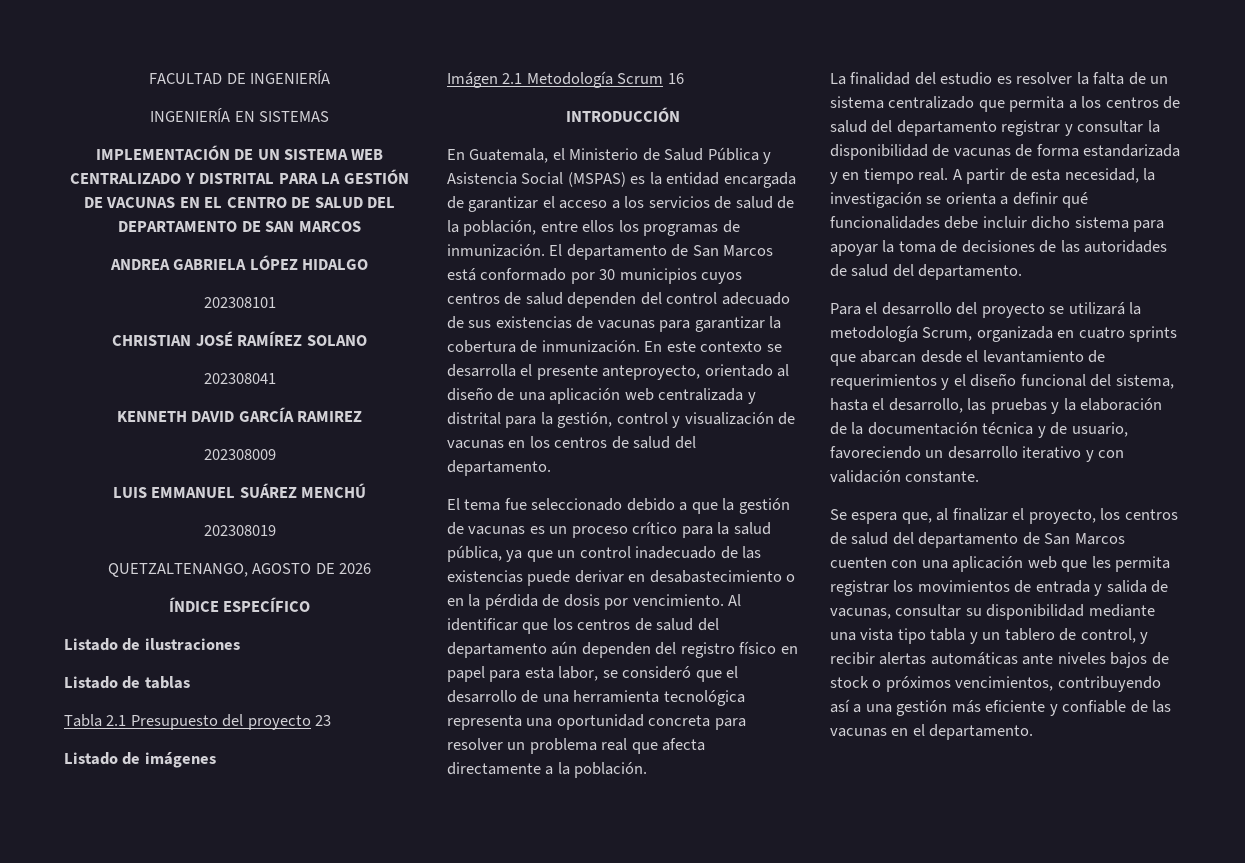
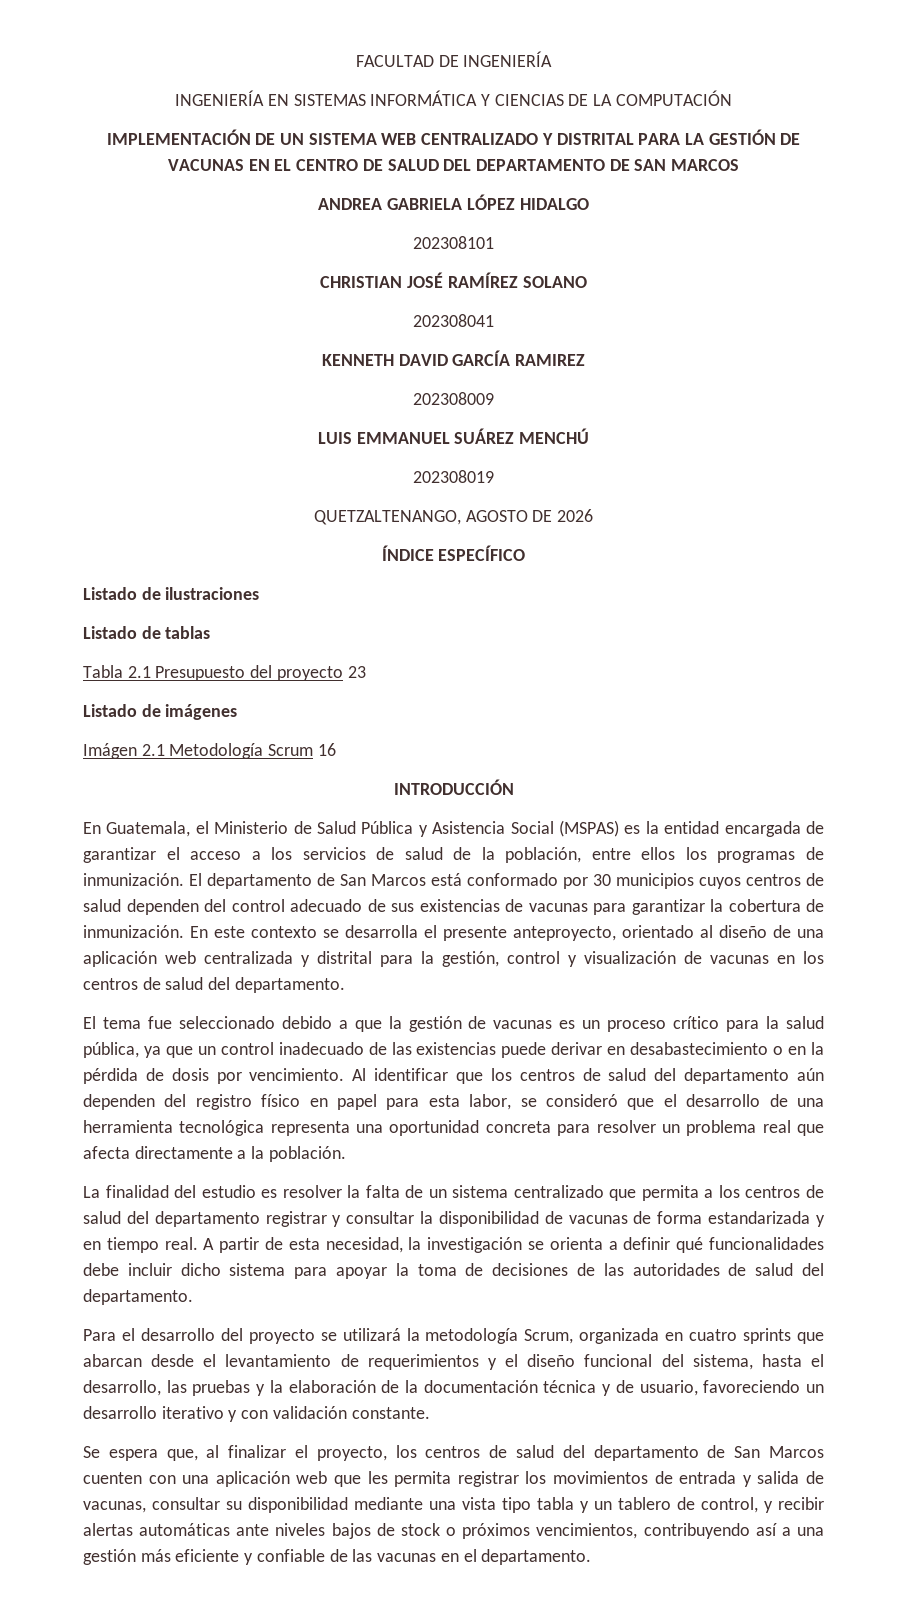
(329, 116) none -> [370,90,732,106] INFORMÁTICA Y CIENCIAS DE LA COMPUTACIÓN

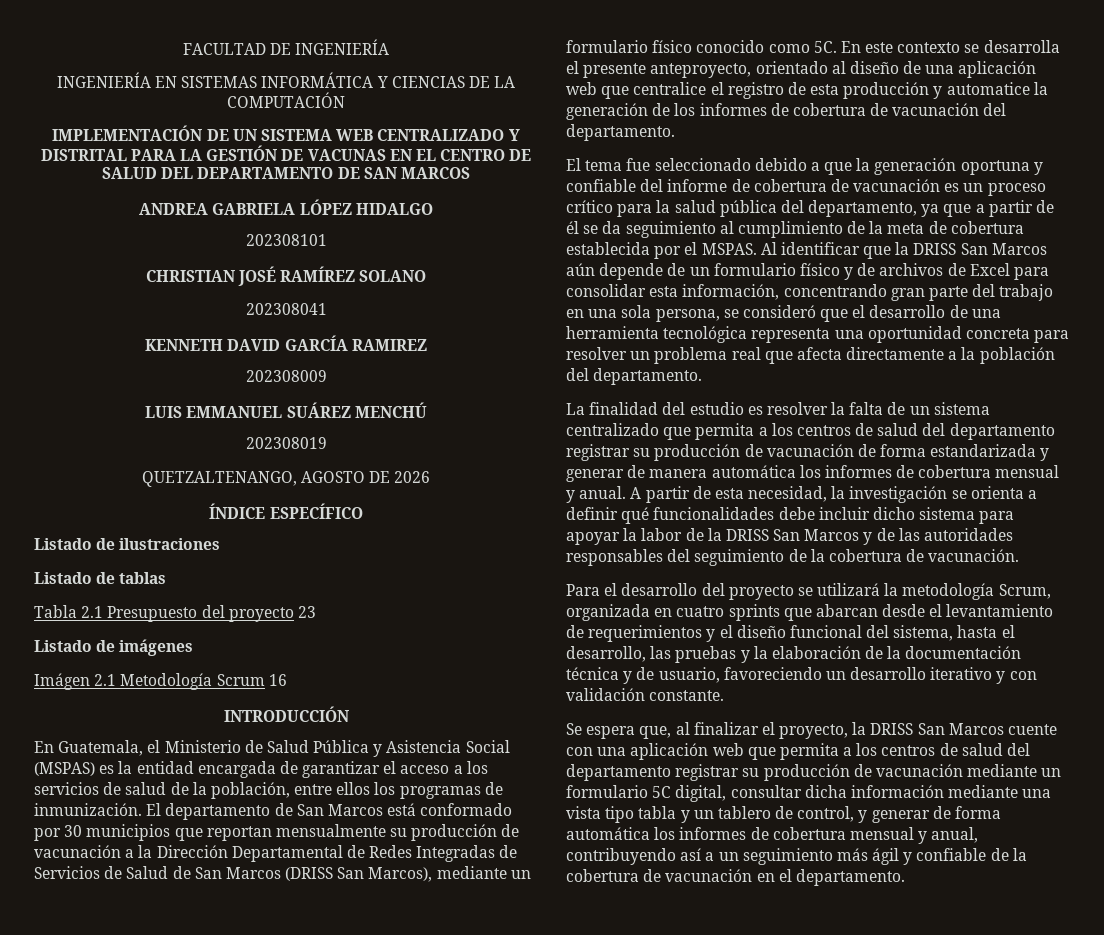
[699,873,824,889] [83,899,824,915] [83,925,184,938] cuyos centros de salud dependen del control adecuado de sus existencias de vacunas para garantizar la cobertura de inmunización. -> [174,824,520,841] [34,845,518,862] [34,866,531,882] [566,40,837,53] que reportan mensualmente su producción de vacunación a la Dirección Departamental de Redes Integradas de Servicios de Salud de San Marcos (DRISS San Marcos), mediante un formulario físico conocido como 5C.
[204,951,824,967] [83,977,204,990] centralizada y distrital para la gestión, control y visualización de vacunas en los centros de salud -> [601,82,1048,99] [566,103,980,120] que centralice el registro de esta producción y automatice la generación de los informes de cobertura de vacunación
[408,1016,553,1032] gestión de vacunas -> [874,158,1043,175] [566,179,941,192] generación oportuna y confiable del informe de cobertura de vacunación
[83,1042,824,1058] [83,1068,824,1084] [83,1094,512,1110] pública, ya que un control inadecuado de las existencias puede derivar en desabastecimiento o en la pérdida de dosis por vencimiento. Al identificar que los centros de salud del departamento aún dependen del registro físico en papel para esta labor, -> [719,200,1055,217] [566,221,1024,238] [566,242,1047,259] [566,263,1050,280] [566,284,1054,301] [566,305,720,322] pública del departamento, ya que a partir de él se da seguimiento al cumplimiento de la meta de cobertura establecida por el MSPAS. Al identificar que la DRISS San Marcos aún depende de un formulario físico y de archivos de Excel para consolidar esta información, concentrando gran parte del trabajo en una sola persona,
[268,1146,346,1162] población. -> [979,347,1055,364] [566,368,703,385] población del departamento.
[332,1211,825,1227] [83,1237,198,1253] y consultar la disponibilidad de vacunas de forma estandarizada y en tiempo real. -> [633,444,1050,461] [566,465,1060,482] [566,486,627,503] su producción de vacunación de forma estandarizada y generar de manera automática los informes de cobertura mensual y anual.
[417,1263,824,1276] [83,1289,193,1305] toma de decisiones de las autoridades de salud del departamento. -> [641,528,1014,545] [566,549,1020,566] labor de la DRISS San Marcos y de las autoridades responsables del seguimiento de la cobertura de vacunación.
[395,1445,824,1461] [83,1471,825,1487] [83,1497,348,1513] los centros de salud del departamento de San Marcos cuenten con una aplicación web que les permita registrar los movimientos de entrada y salida de vacunas, consultar su disponibilidad -> [852,722,1058,735] [566,743,1031,760] [566,764,1062,781] [566,785,944,802] la DRISS San Marcos cuente con una aplicación web que permita a los centros de salud del departamento registrar su producción de vacunación mediante un formulario 5C digital, consultar dicha información
[778,1497,824,1510] [83,1523,824,1539] [83,1549,437,1565] recibir alertas automáticas ante niveles bajos de stock o próximos vencimientos, contribuyendo así a una gestión más eficiente y confiable de las vacunas -> [871,806,1002,823] [566,827,979,844] [566,848,1027,865] [566,869,753,882] generar de forma automática los informes de cobertura mensual y anual, contribuyendo así a un seguimiento más ágil y confiable de la cobertura de vacunación

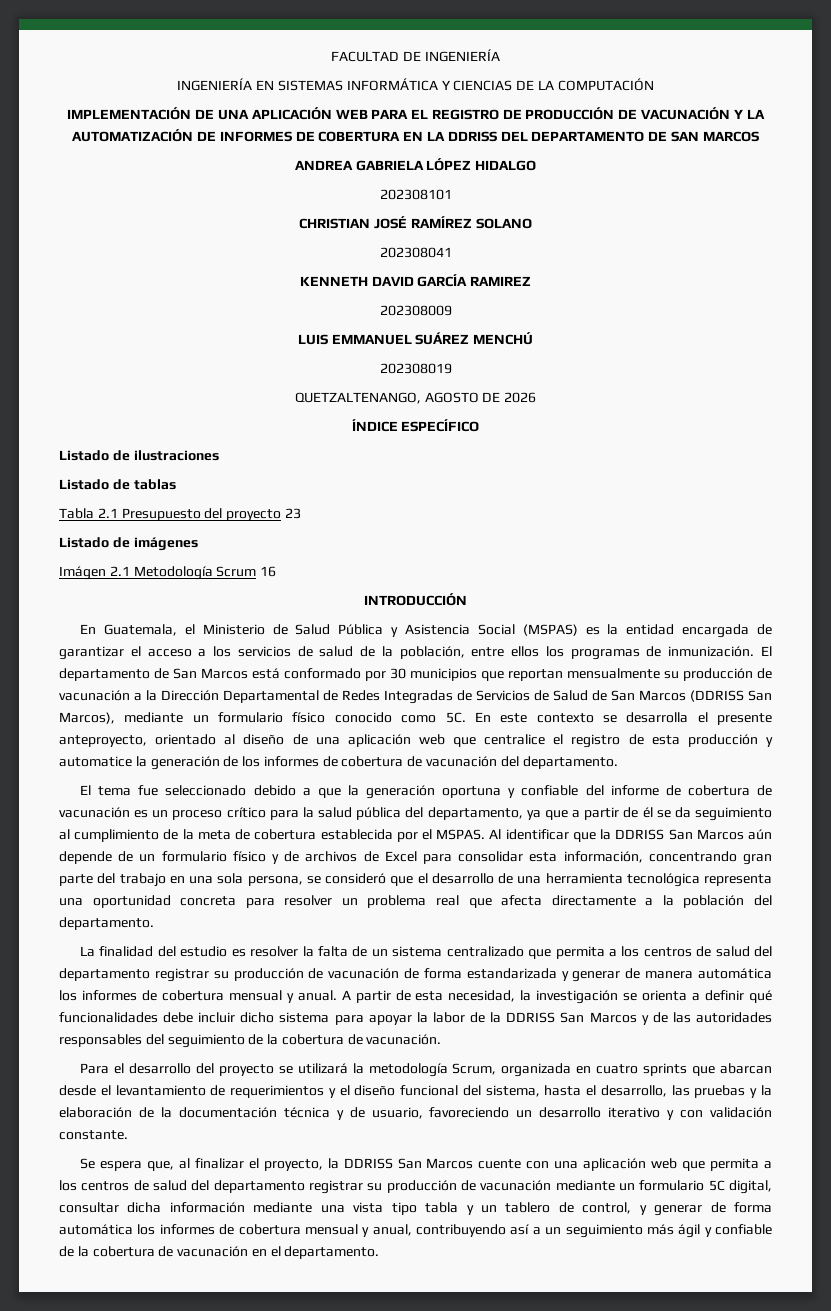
[232,129,520,141] [40,145,532,161] [102,167,158,179] UN SISTEMA WEB CENTRALIZADO Y DISTRITAL PARA LA GESTIÓN DE VACUNAS EN EL CENTRO DE SALUD -> [217,107,765,120] [72,129,497,142] UNA APLICACIÓN WEB PARA EL REGISTRO DE PRODUCCIÓN DE VACUNACIÓN Y LA AUTOMATIZACIÓN DE INFORMES DE COBERTURA EN LA DDRISS
[285,867,334,881] (DRISS -> [690,690,744,702] (DDRISS
[913,243,957,255] DRISS -> [615,829,665,840] DDRISS
[725,529,769,541] DRISS -> [506,1012,556,1023] DDRISS
[870,723,914,735] DRISS -> [343,1158,393,1169] DDRISS

